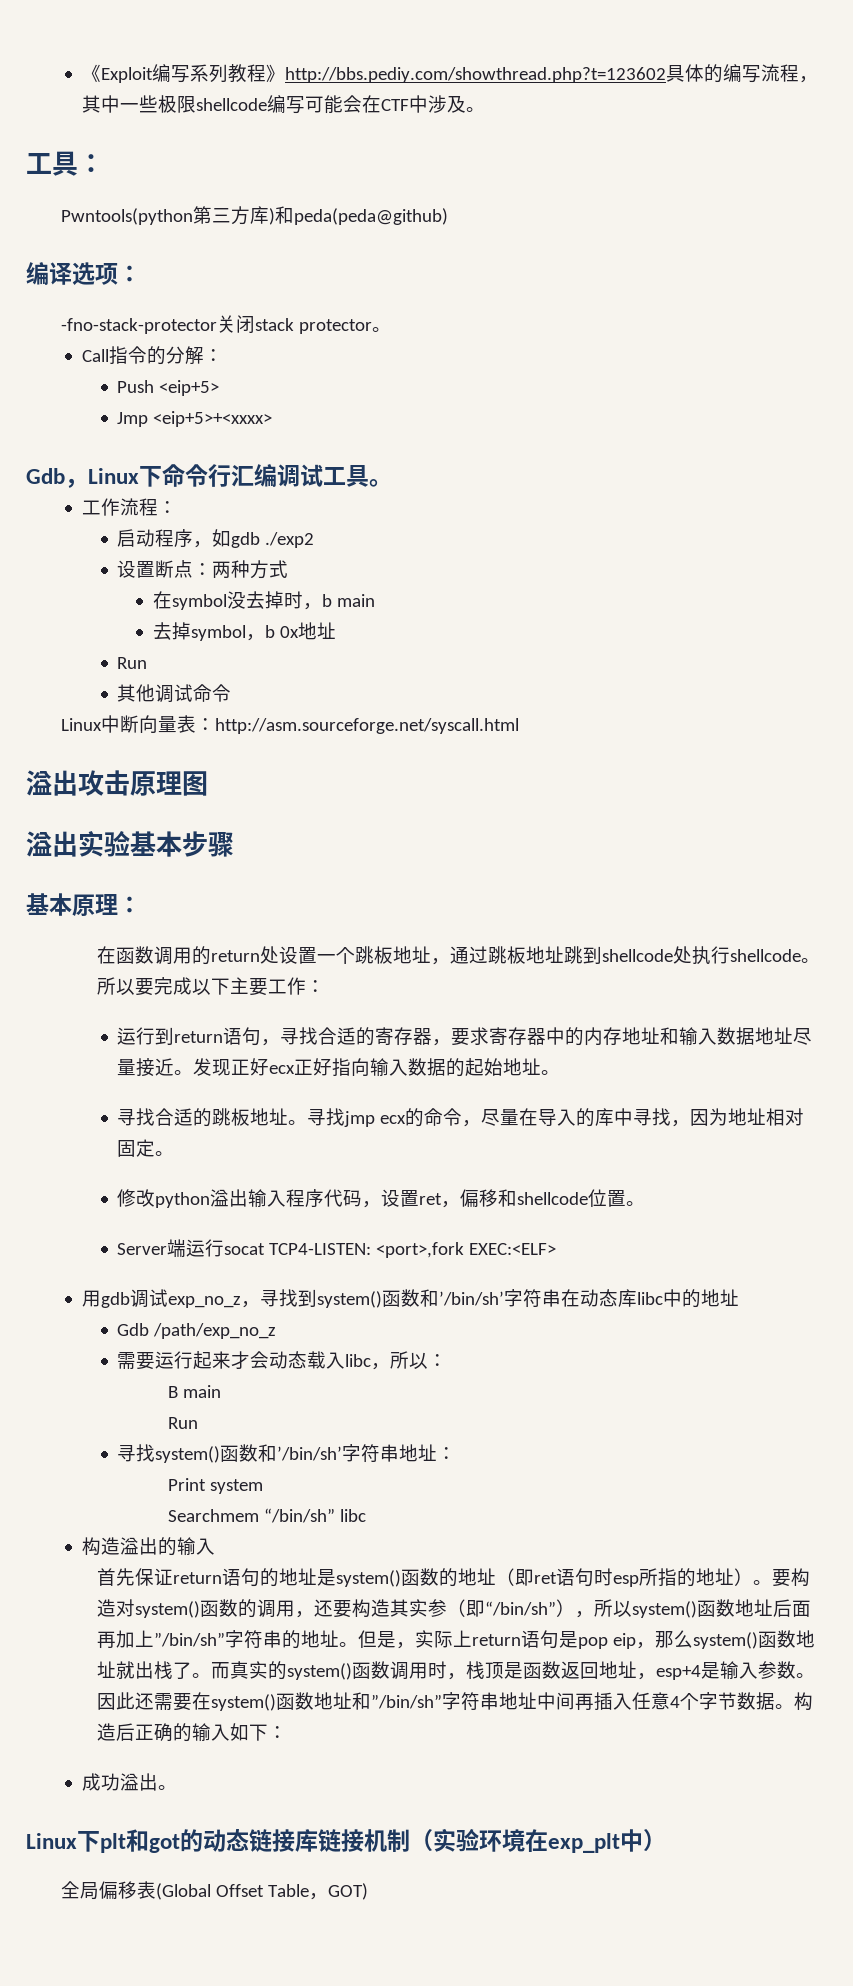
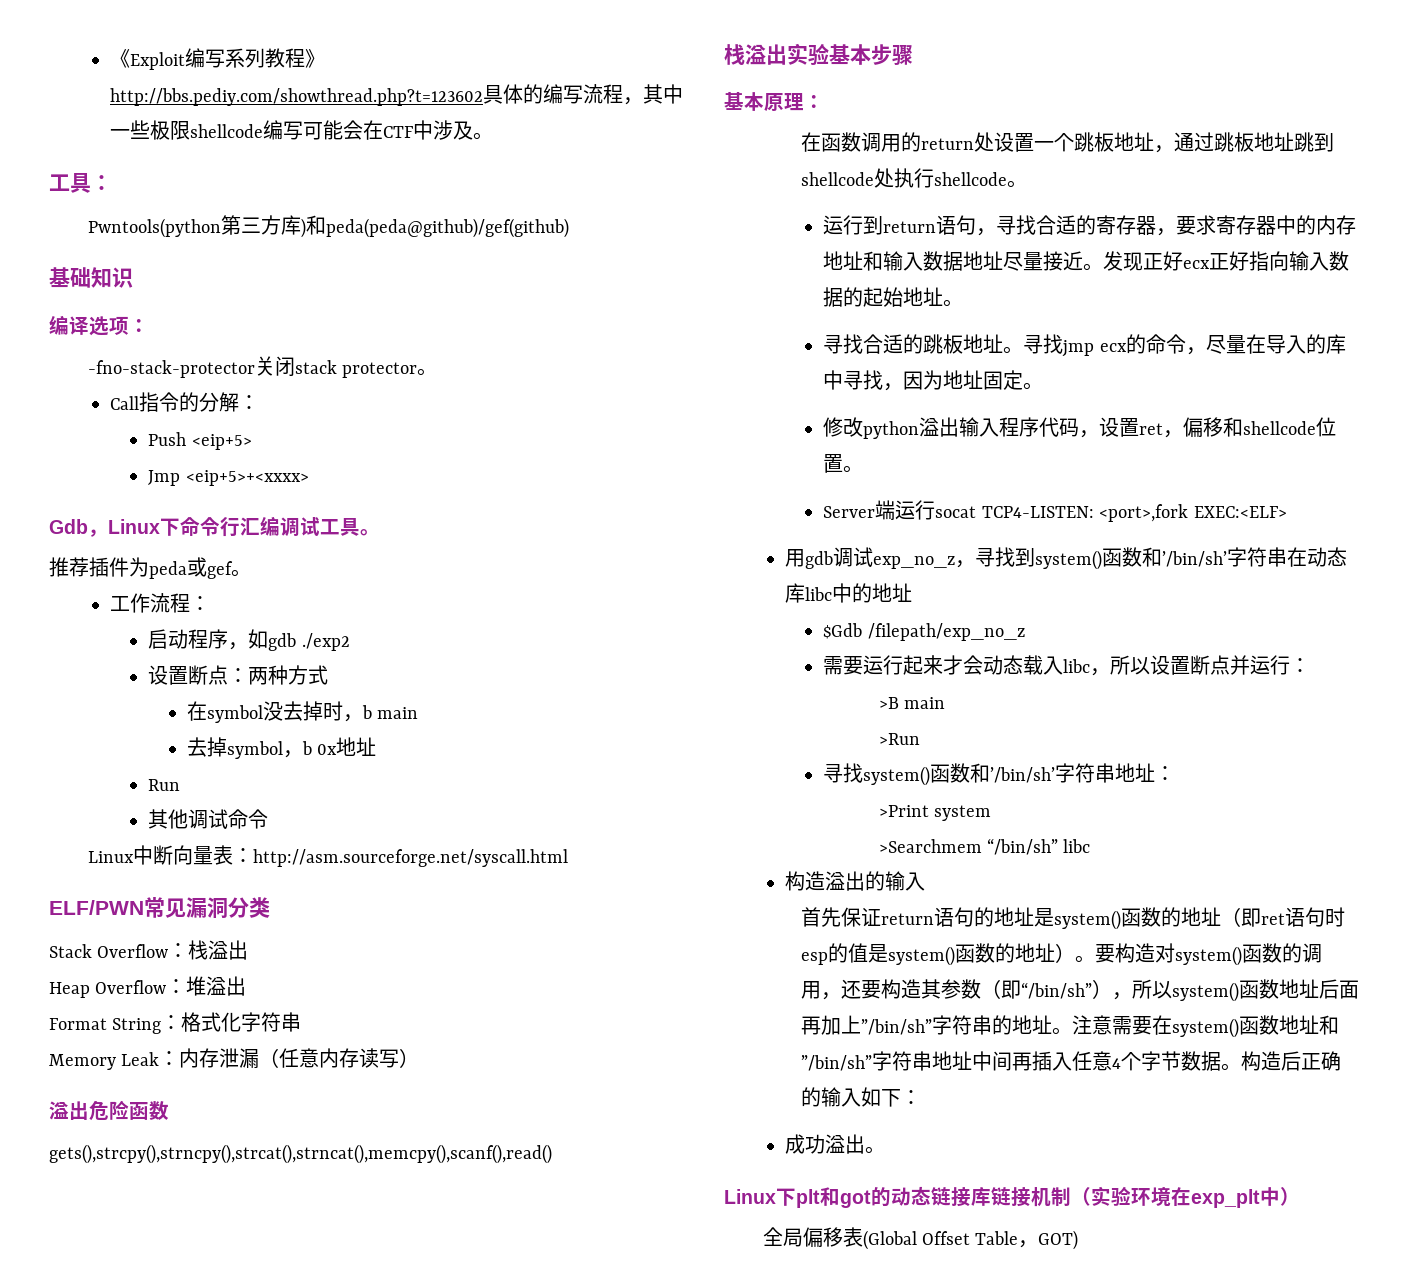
[294,208,449,225] peda(peda@github) -> [325,218,569,238] [49,267,133,288] peda(peda@github)/gef(github) // 基础知识
(392, 483) none -> [49,557,251,579] // 推荐插件为peda或gef。
[26,770,208,796] 溢出攻击原理图 // -> [49,897,270,918] [49,940,249,960] [49,976,247,998] [49,1012,302,1034] [49,1048,420,1070] [49,1100,169,1121] [49,1144,552,1164] [724,44,745,65] ELF/PWN常见漏洞分类 // Stack Overflow：栈溢出 // Heap Overflow：堆溢出 // Format String：格式化字符串 // Memory Leak：内存泄漏（任意内存读写） // 溢出危险函数 // gets(),strcpy(),strncpy(),strcat(),strncat(),memcpy(),scanf(),read() // 栈
[96,977,325,996] 所以要完成以下主要工作： -> (1028, 184) none
[766,1108,805,1126] 相对 -> (984, 379) none
[117,1323,277,1339] Gdb /path/exp_no_z -> [823,623,1025,641] $Gdb /filepath/exp_no_z
[428,1354,448,1367] [167,1385,221,1398] [167,1417,198,1429] ： // B main // Run -> [1150,655,1311,675] [878,697,945,709] [878,733,920,745] 设置断点并运行： // >B main // >Run
[167,1478,206,1491] Print -> [878,805,929,817] >Print
[167,1509,259,1522] Searchmem -> [878,839,982,853] >Searchmem
[638,1568,677,1587] 所指 -> [828,943,996,966] 的值是system()函数
[408,1599,447,1617] 实参 -> [941,979,982,999] 参数
[357,1630,815,1649] [96,1661,815,1680] [96,1692,154,1710] 但是，实际上return语句是pop eip，那么system()函数地址就出栈了。而真实的system()函数调用时，栈顶是函数返回地址，esp+4是输入参数。因此还 -> [1072,1015,1113,1035] 注意

